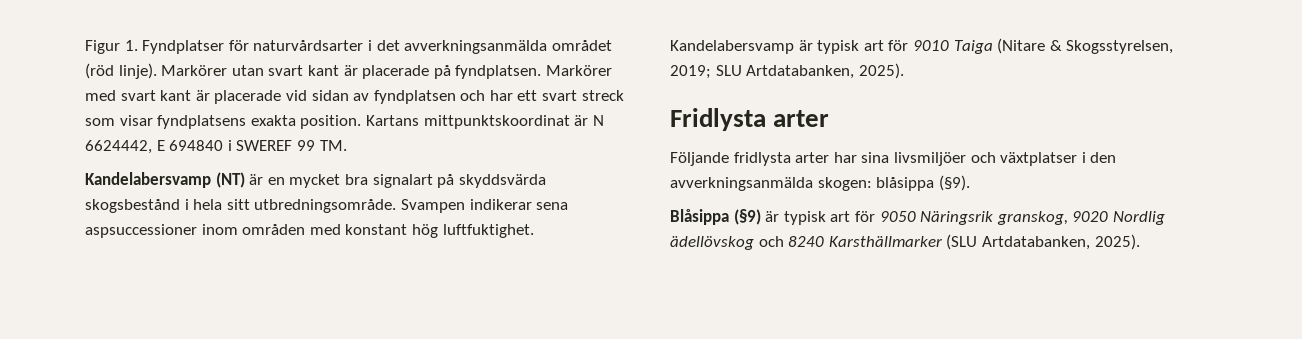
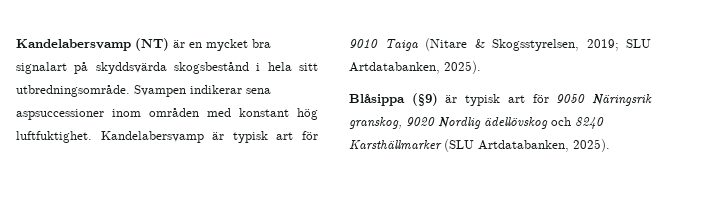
[85,40,612,54] [85,63,612,79] [85,90,624,104] [85,115,604,129] [85,140,347,154] Figur 1. Fyndplatser för naturvårdsarter i det avverkningsanmälda området (röd linje). Markörer utan svart kant är placerade på fyndplatsen. Markörer med svart kant är placerade vid sidan av fyndplatsen och har ett svart streck som visar fyndplatsens exakta position. Kartans mittpunktskoordinat är N 6624442, E 694840 i SWEREF 99 TM. // -> (16, 45) none
[670,108,830,131] [670,152,1117,166] [670,175,970,191] // Fridlysta arter // Följande fridlysta arter har sina livsmiljöer och växtplatser i den avverkningsanmälda skogen: blåsippa (§9). -> (481, 67) none

